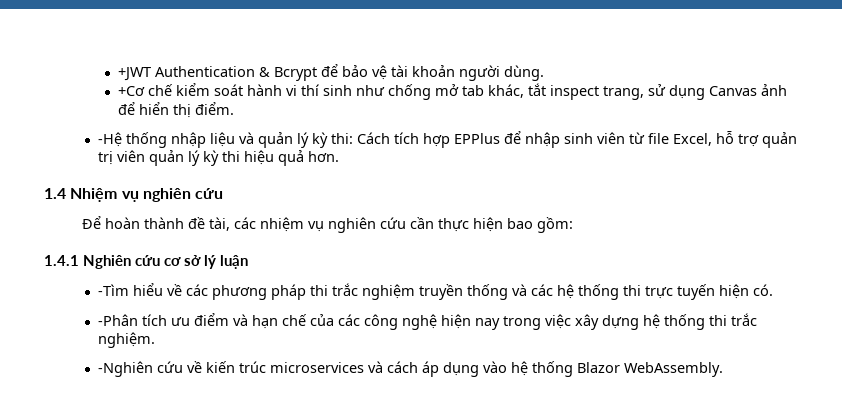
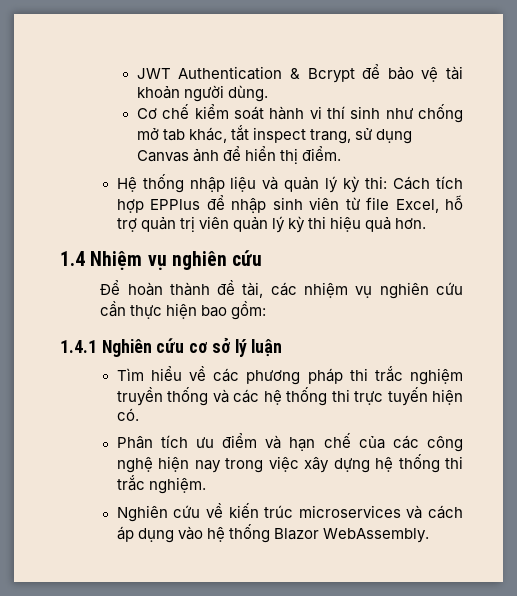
[117,67,151,81] +JWT -> [136,68,171,79] JWT
[117,86,145,96] +Cơ -> [136,108,157,119] Cơ
[98,132,123,147] -Hệ -> [116,176,137,192] Hệ
[98,284,130,296] -Tìm -> [116,368,144,381] Tìm
[98,314,139,326] -Phân -> [116,435,153,449] Phân
[98,361,154,377] -Nghiên -> [116,505,168,522] Nghiên

